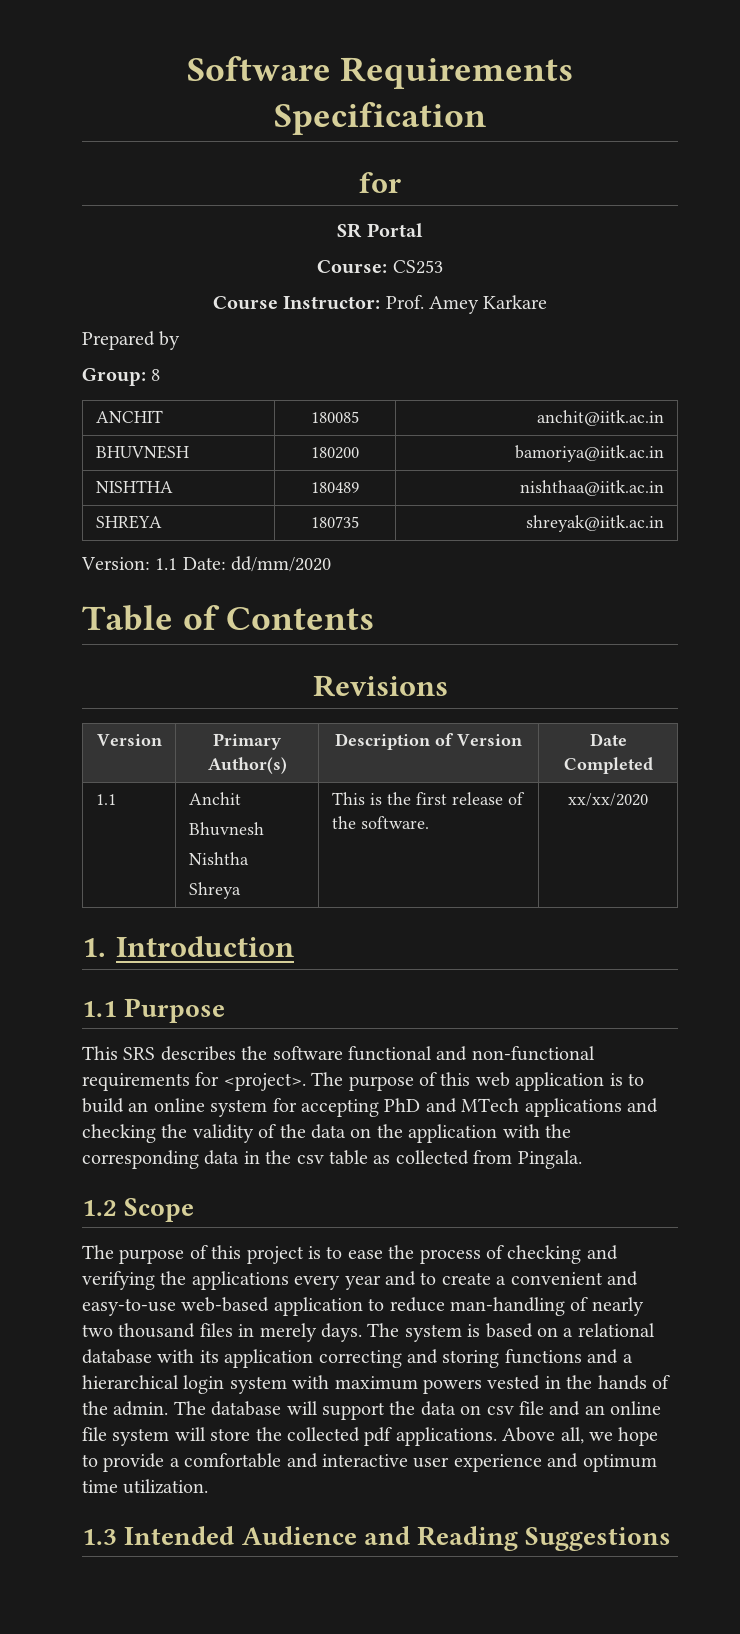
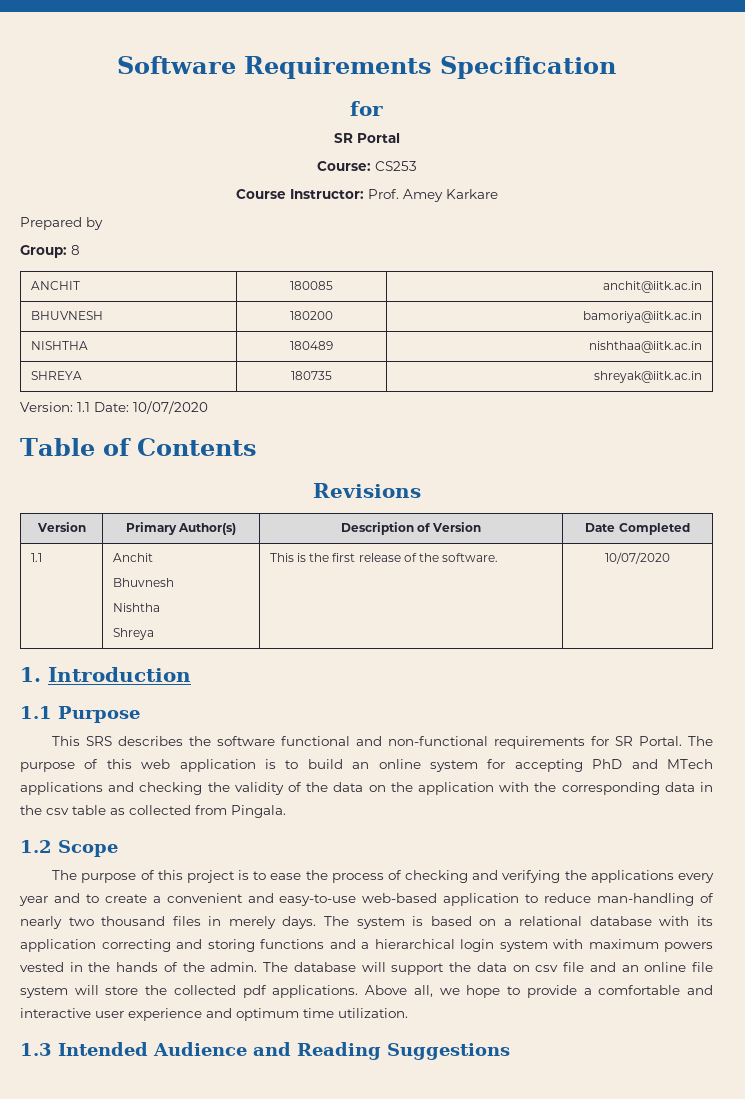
[231,556,332,572] dd/mm/2020 -> [133,401,208,414] 10/07/2020
[568,793,648,806] xx/xx/2020 -> [605,552,670,564] 10/07/2020
[223,1073,306,1091] <project>. -> [615,736,683,746] SR Portal.

